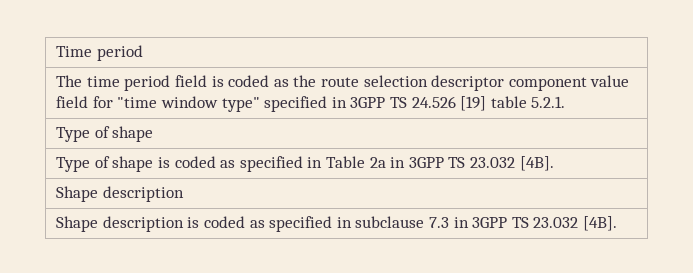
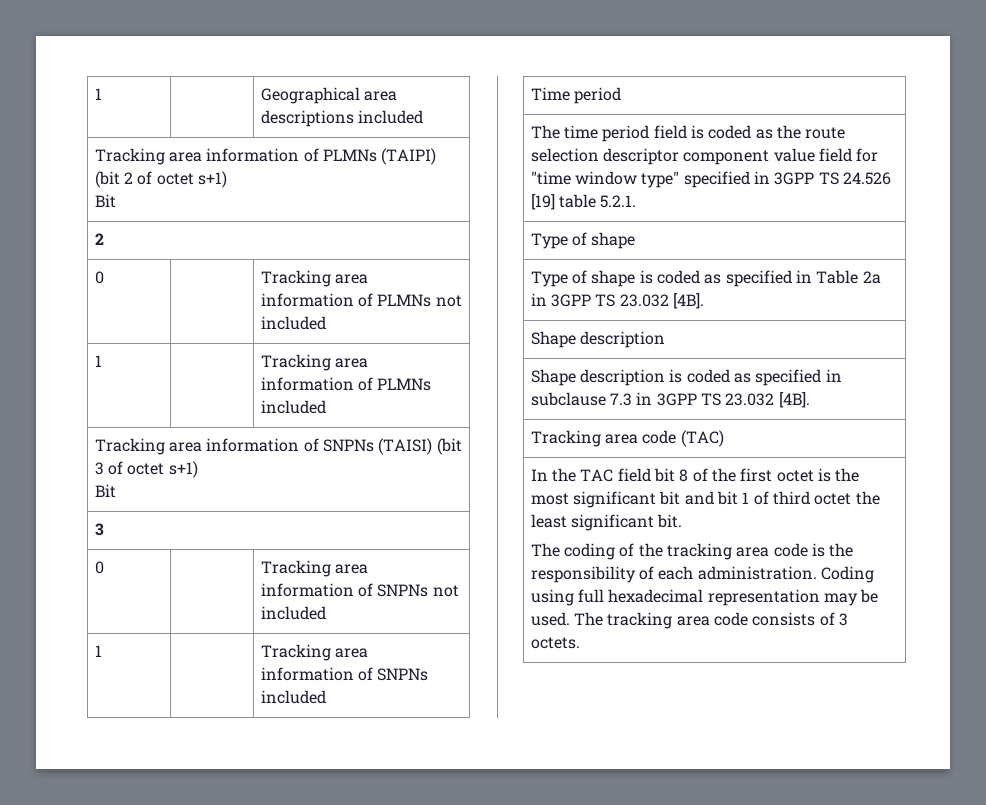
(56, 51) none -> [94,88,102,100] [260,87,398,104] [260,110,424,127] [94,148,437,165] [94,171,227,188] [94,194,116,208] [94,233,104,245] [94,271,104,284] [260,270,369,287] [260,293,462,307] [260,316,326,330] [94,355,102,367] [260,354,369,371] [260,377,432,391] [260,400,326,414] [94,438,462,455] [94,461,198,478] [94,484,116,498] [94,523,104,536] [94,561,104,574] [260,560,369,577] [260,583,459,597] [260,606,326,620] [94,645,102,657] [260,644,369,661] [260,667,429,681] [260,690,326,704] 1 | | Geographical area descriptions included // Tracking area information of PLMNs (TAIPI) (bit 2 of octet s+1) // Bit // 2 // 0 | | Tracking area information of PLMNs not included // 1 | | Tracking area information of PLMNs included // Tracking area information of SNPNs (TAISI) (bit 3 of octet s+1) // Bit // 3 // 0 | | Tracking area information of SNPNs not included // 1 | | Tracking area information of SNPNs included //
(617, 223) none -> [530,430,724,447] [530,468,860,482] [530,491,880,508] [530,514,683,531] [530,543,854,560] [530,566,874,583] [530,589,879,606] [530,612,848,629] [530,637,580,649] // Tracking area code (TAC) // In the TAC field bit 8 of the first octet is the most significant bit and bit 1 of third octet the least significant bit. // The coding of the tracking area code is the responsibility of each administration. Coding using full hexadecimal representation may be used. The tracking area code consists of 3 octets.

